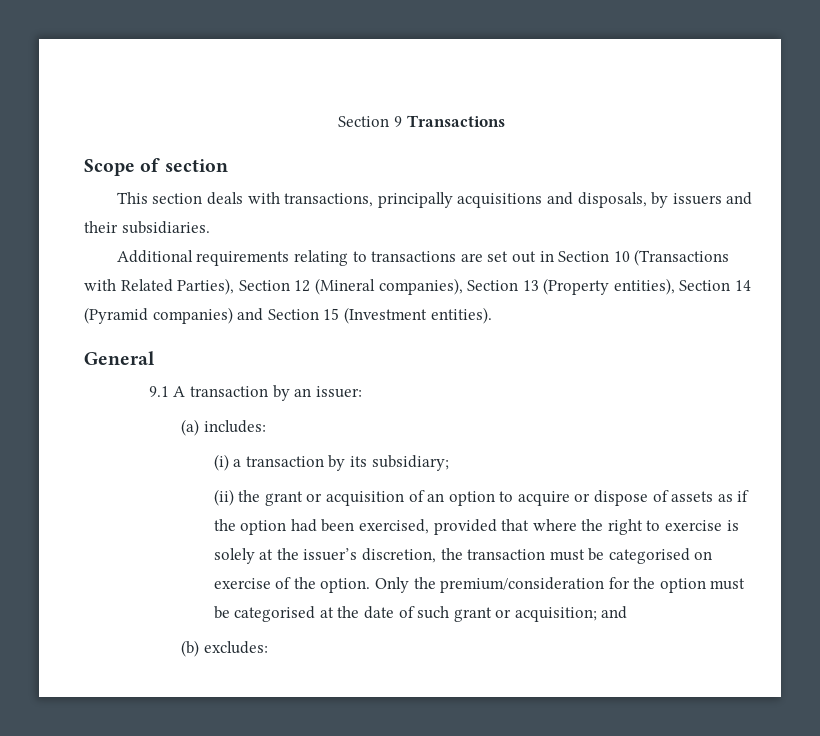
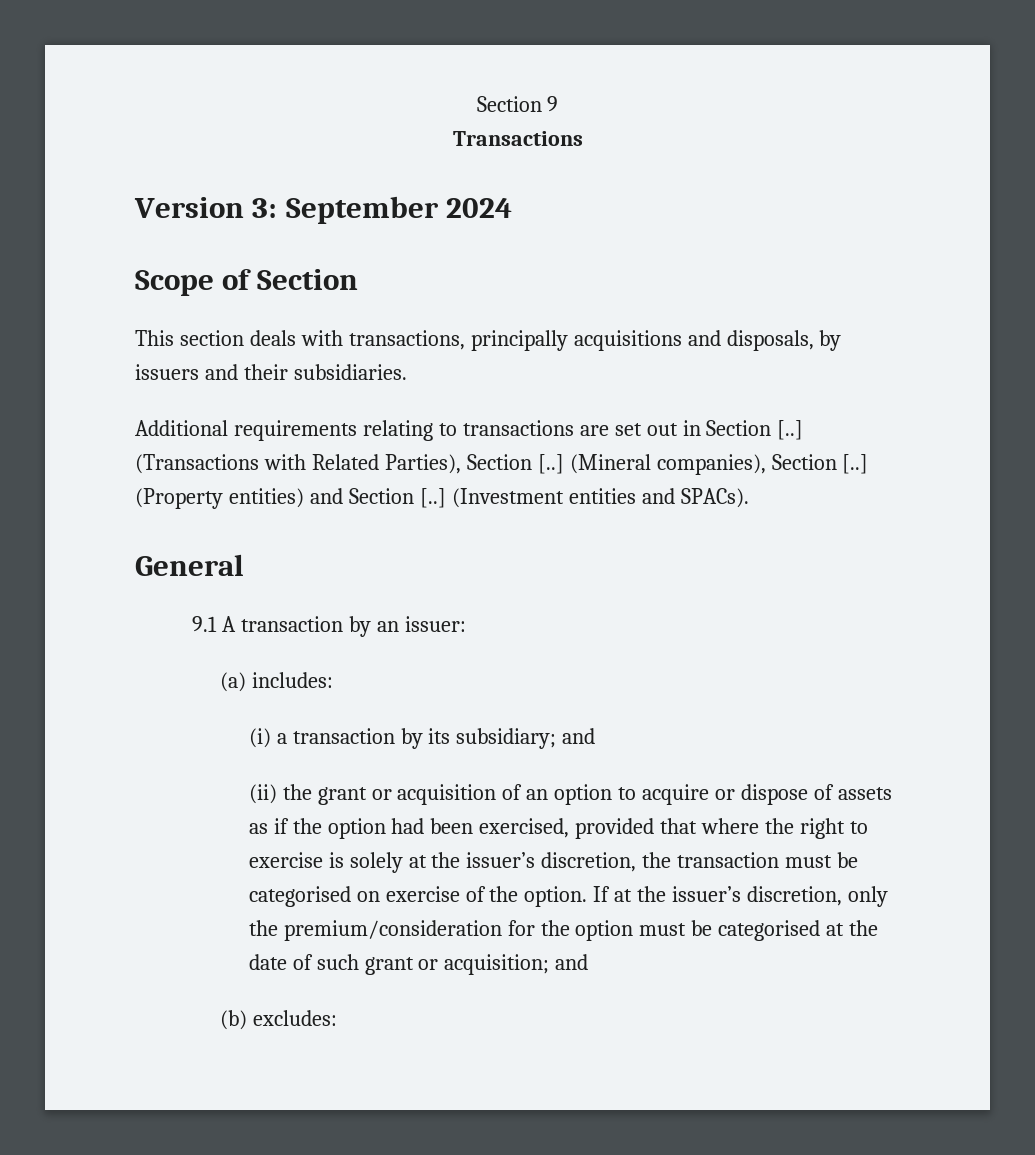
(402, 121) none -> (559, 104) //
(505, 121) none -> [134,196,513,224] // Version 3: September 2024
[164,159,228,172] section -> [256,269,358,290] Section
[613,251,630,262] 10 -> [777,420,804,440] [..]
[294,280,311,292] 12 -> [537,454,564,474] [..]
[522,278,752,295] [84,307,492,324] 13 (Property entities), Section 14 (Pyramid companies) and Section 15 (Investment entities). -> [842,454,869,474] [135,488,749,509] [..] (Property entities) and Section [..] (Investment entities and SPACs).
(449, 463) none -> [562,728,596,744] and
[374,577,409,593] Only -> [593,886,889,907] If at the issuer’s discretion, only

